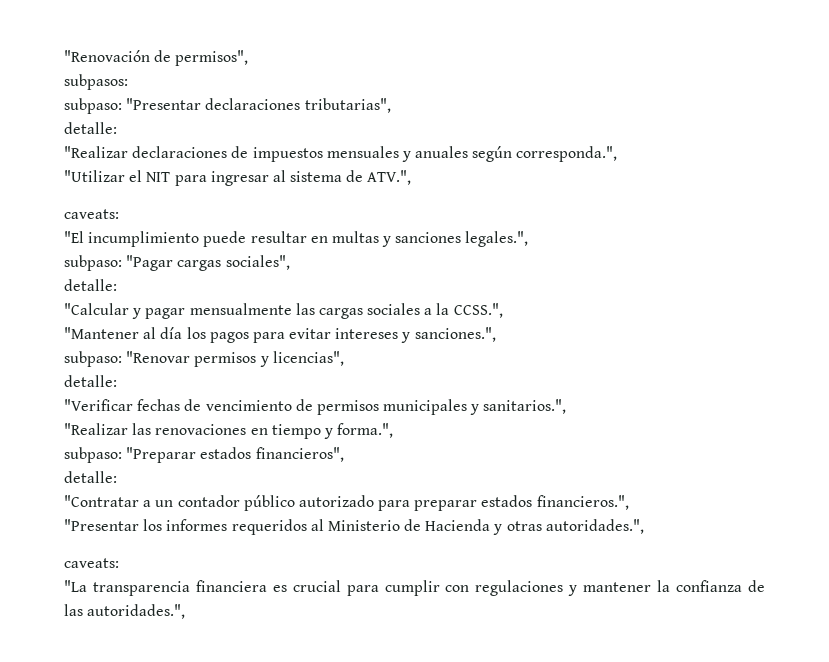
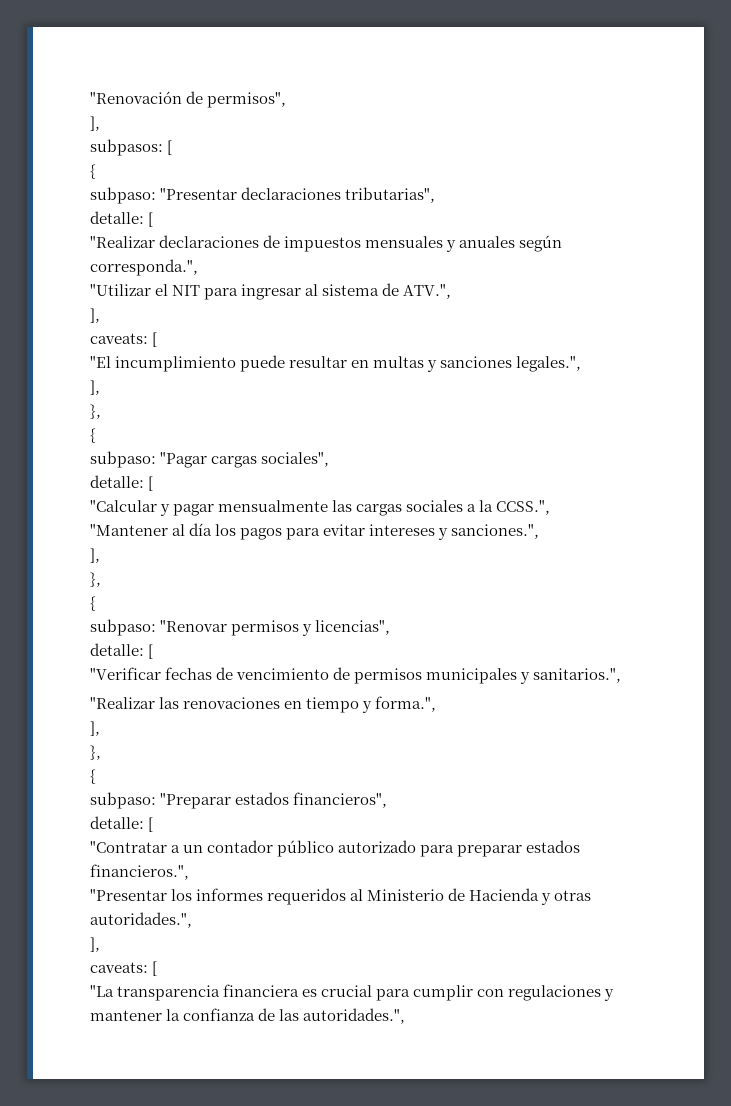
(249, 58) none -> [90,116,100,131] // ],
(128, 82) none -> [167,140,173,155] [90,164,96,179] [ // {
(117, 128) none -> [148,212,154,227] [
[64,209,119,219] // caveats: -> [90,308,100,323] [90,332,158,347] // ], // caveats: [
(529, 239) none -> [90,380,100,395] [90,404,101,419] [90,428,96,443] // ], // }, // {
(117, 285) none -> [148,476,154,491] [
(496, 334) none -> [90,548,100,563] [90,572,101,587] [90,596,96,611] // ], // }, // {
(117, 381) none -> [148,644,154,659] [
(394, 430) none -> [90,721,100,736] [90,745,101,760] [90,769,96,784] // ], // }, // {
(117, 477) none -> [148,817,154,832] [
[64,558,119,568] // caveats: -> [90,937,100,952] [90,961,158,976] // ], // caveats: [

